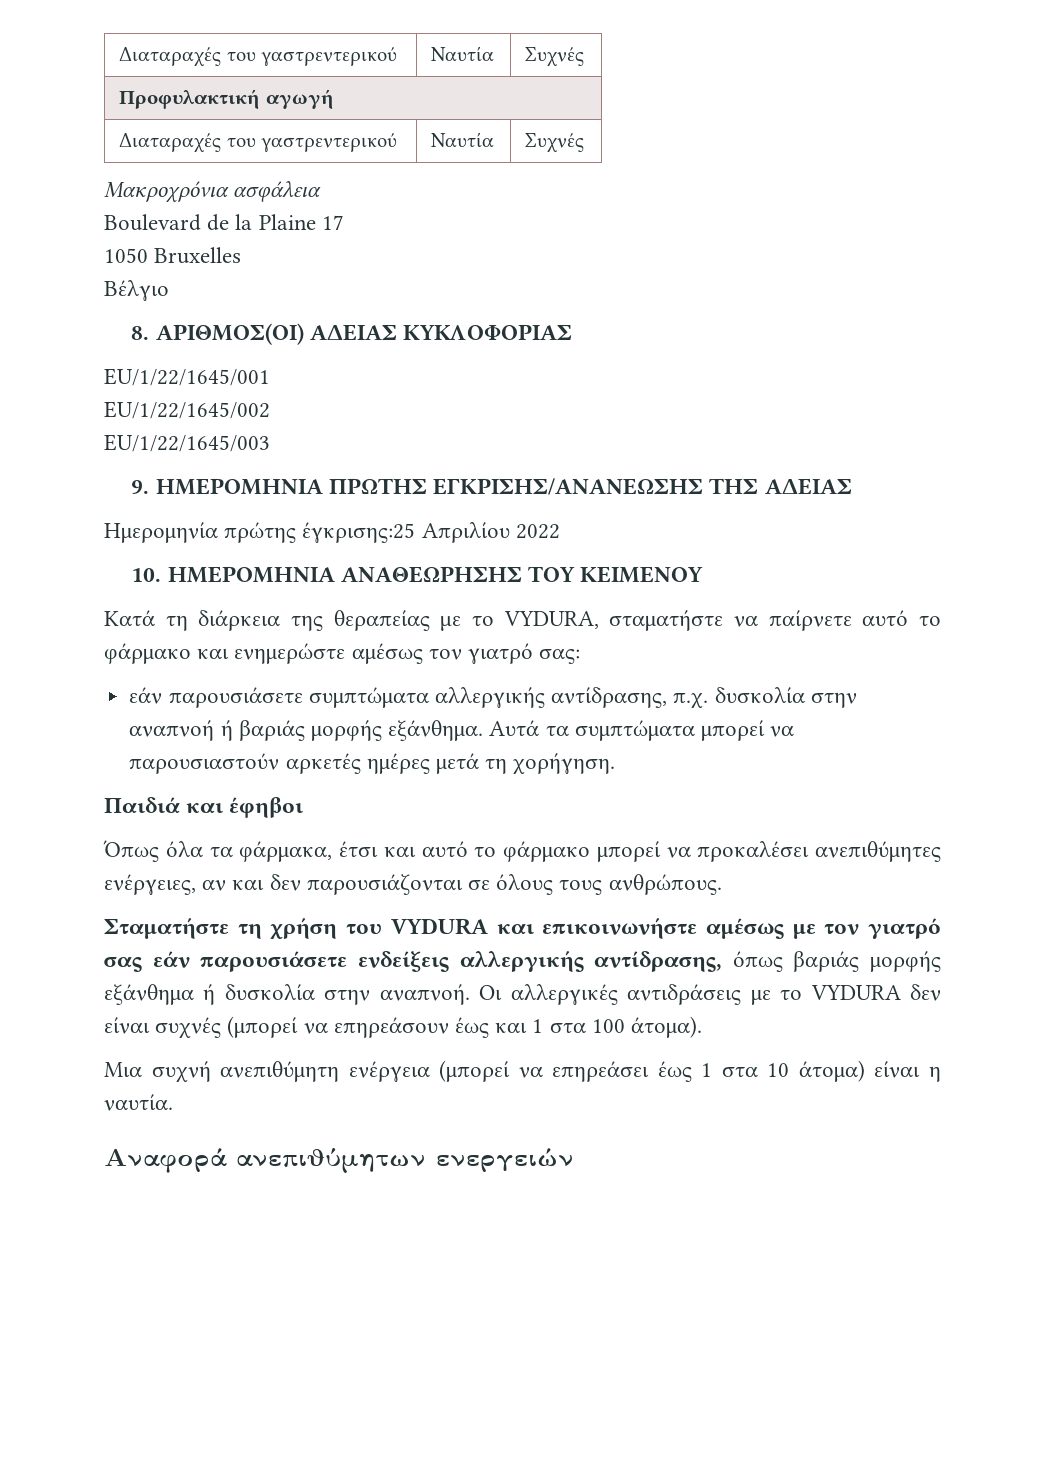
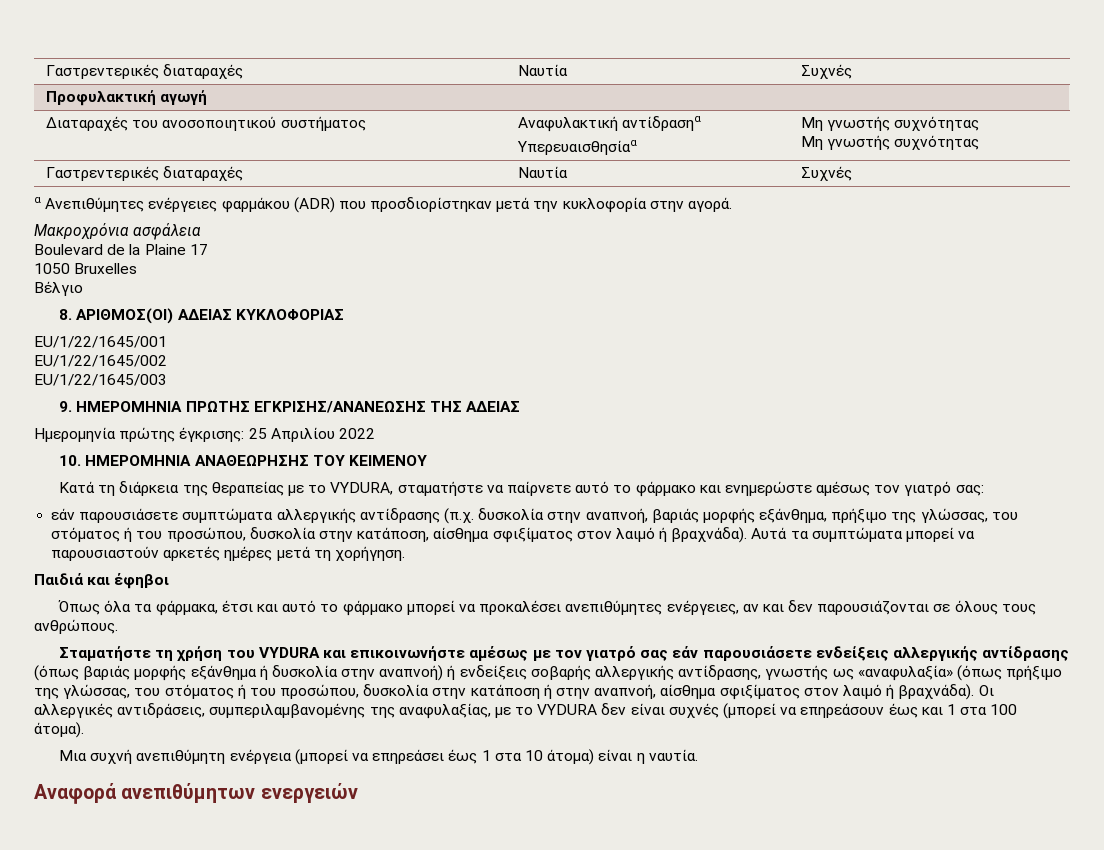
[119,47,398,67] Διαταραχές του γαστρεντερικού -> [46,64,244,79] Γαστρεντερικές διαταραχές
[261,133,398,152] [431,132,495,147] [525,133,585,153] γαστρεντερικού | Ναυτία | Συχνές -> [162,116,366,131] [518,116,702,132] [517,140,638,155] [801,116,980,131] [801,135,980,150] [46,166,244,181] [518,166,569,178] [801,166,853,181] [34,197,733,213] ανοσοποιητικού συστήματος | Αναφυλακτική αντίδρασηα // Υπερευαισθησίαα | Μη γνωστής συχνότητας // Μη γνωστής συχνότητας // Γαστρεντερικές διαταραχές | Ναυτία | Συχνές // α Ανεπιθύμητες ενέργειες φαρμάκου (ADR) που προσδιορίστηκαν μετά την κυκλοφορία στην αγορά.
[302,522,416,543] έγκρισης:25 -> [179,427,267,442] έγκρισης: 25
[551,687,857,709] [129,720,484,741] αντίδρασης, π.χ. δυσκολία στην αναπνοή ή βαριάς μορφής εξάνθημα. -> [359,508,1018,524] [51,527,748,543] αντίδρασης (π.χ. δυσκολία στην αναπνοή, βαριάς μορφής εξάνθημα, πρήξιμο της γλώσσας, του στόματος ή του προσώπου, δυσκολία στην κατάποση, αίσθημα σφιξίματος στον λαιμό ή βραχνάδα).
[594,951,783,972] αντίδρασης, όπως -> [982,646,1070,661] [34,665,79,681] αντίδρασης (όπως
[379,984,742,1005] αναπνοή. Οι αλλεργικές αντιδράσεις -> [379,665,1063,681] [34,684,994,700] [34,703,491,719] αναπνοή) ή ενδείξεις σοβαρής αλλεργικής αντίδρασης, γνωστής ως «αναφυλαξία» (όπως πρήξιμο της γλώσσας, του στόματος ή του προσώπου, δυσκολία στην κατάποση ή στην αναπνοή, αίσθημα σφιξίματος στον λαιμό ή βραχνάδα). Οι αλλεργικές αντιδράσεις, συμπεριλαμβανομένης της αναφυλαξίας,

